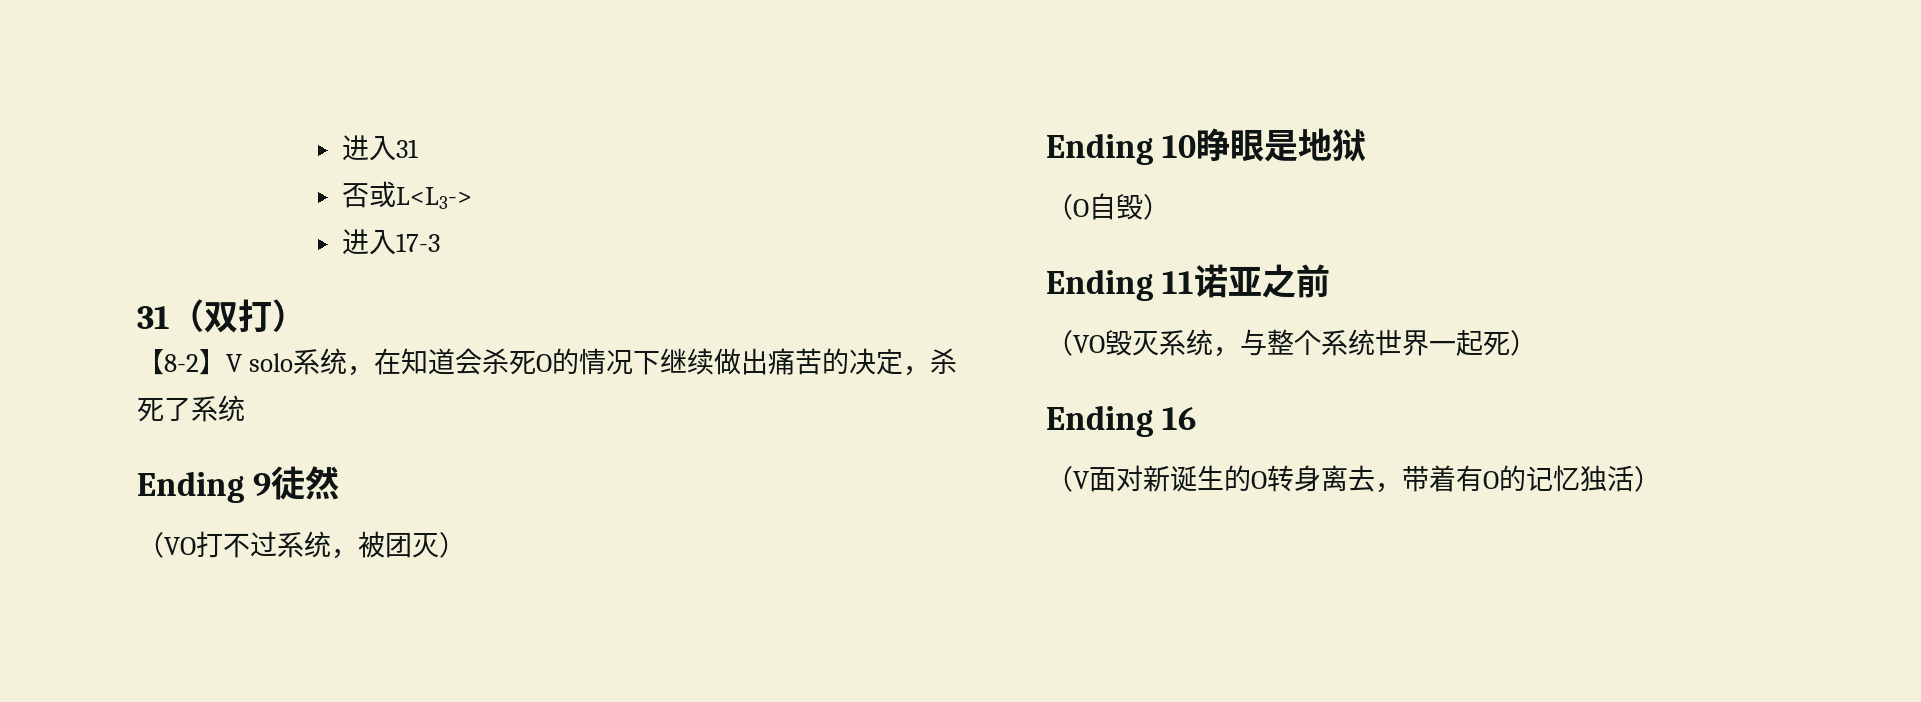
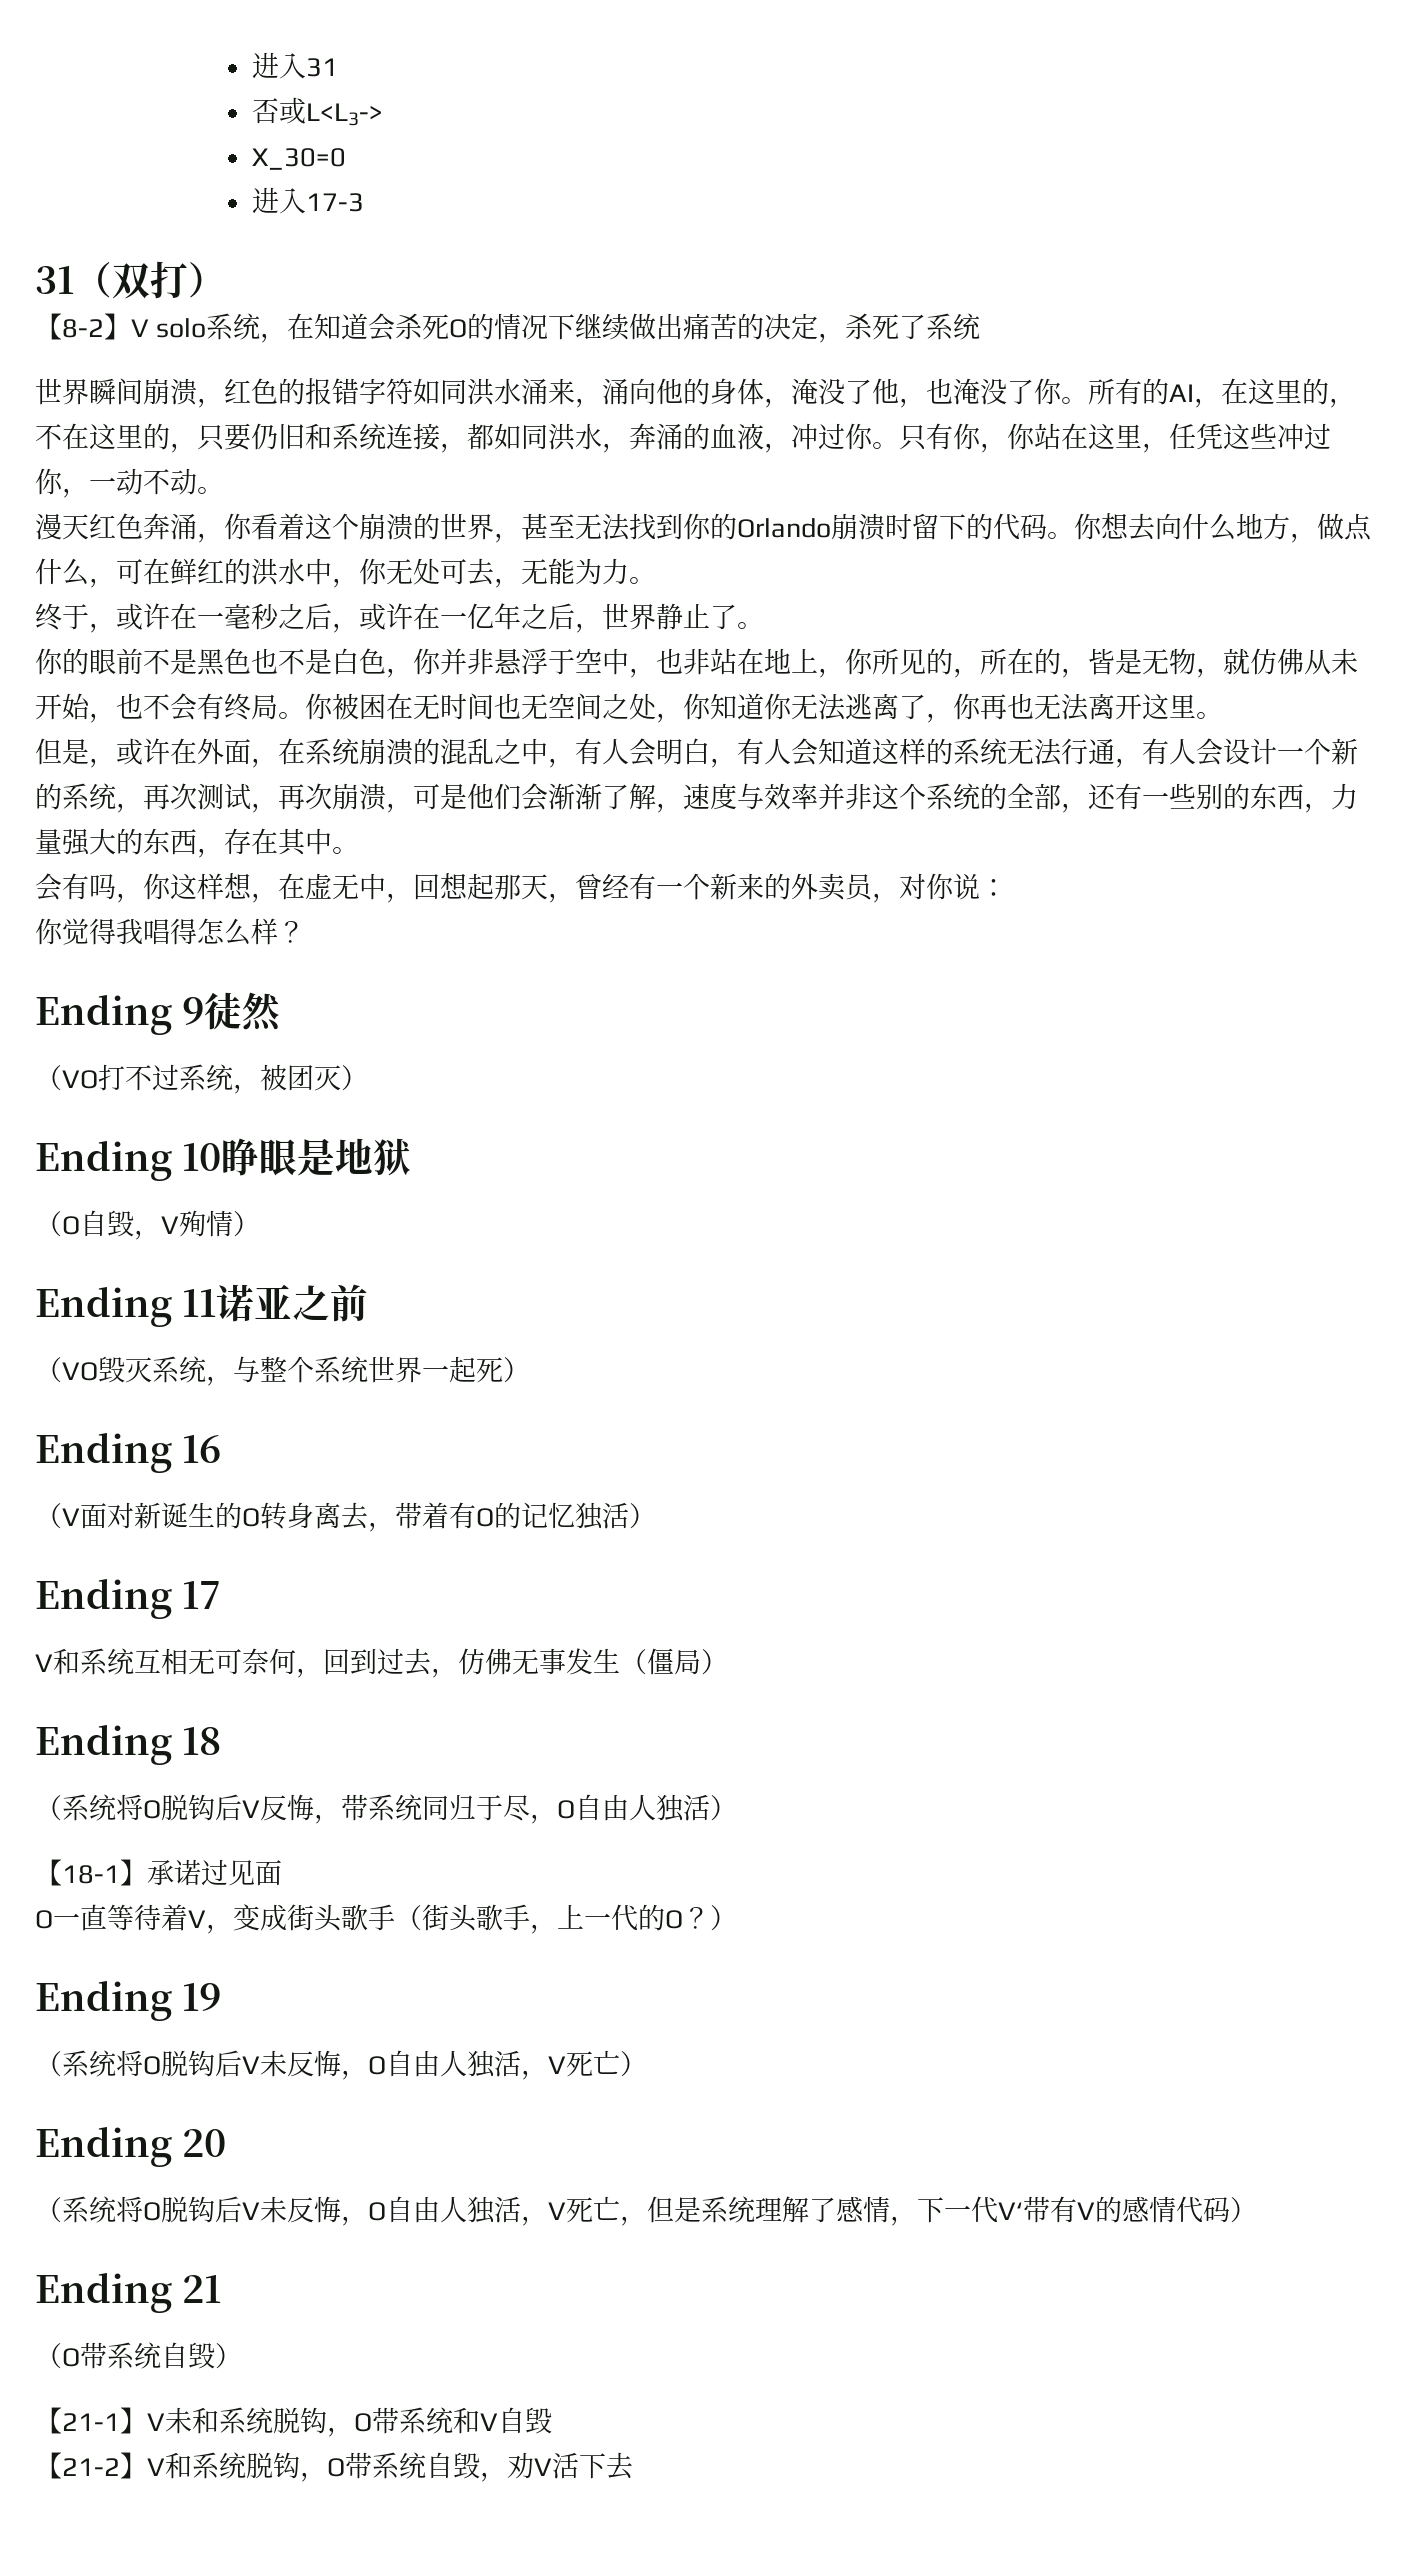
(472, 198) none -> [252,148,347,170] // X_30=0
(245, 408) none -> [35,378,1356,408] [35,423,1331,453] [35,468,224,498] [35,513,1372,543] [35,558,656,588] [35,603,764,633] [35,648,1358,678] [35,693,1223,723] [35,738,1358,768] [35,783,1358,813] [35,828,359,858] [35,873,1007,903] [35,918,305,946] // 世界瞬间崩溃，红色的报错字符如同洪水涌来，涌向他的身体，淹没了他，也淹没了你。所有的AI，在这里的，不在这里的，只要仍旧和系统连接，都如同洪水，奔涌的血液，冲过你。只有你，你站在这里，任凭这些冲过你，一动不动。 // 漫天红色奔涌，你看着这个崩溃的世界，甚至无法找到你的Orlando崩溃时留下的代码。你想去向什么地方，做点什么，可在鲜红的洪水中，你无处可去，无能为力。 // 终于，或许在一毫秒之后，或许在一亿年之后，世界静止了。 // 你的眼前不是黑色也不是白色，你并非悬浮于空中，也非站在地上，你所见的，所在的，皆是无物，就仿佛从未开始，也不会有终局。你被困在无时间也无空间之处，你知道你无法逃离了，你再也无法离开这里。 // 但是，或许在外面，在系统崩溃的混乱之中，有人会明白，有人会知道这样的系统无法行通，有人会设计一个新的系统，再次测试，再次崩溃，可是他们会渐渐了解，速度与效率并非这个系统的全部，还有一些别的东西，力量强大的东西，存在其中。 // 会有吗，你这样想，在虚无中，回想起那天，曾经有一个新来的外卖员，对你说： // 你觉得我唱得怎么样？
(1143, 207) none -> [134,1210,233,1240] ，V殉情
(1661, 479) none -> [35,1579,222,1619] [35,1648,728,1678] [35,1725,222,1765] [35,1794,737,1824] [35,1859,282,1886] [35,1904,737,1934] [35,1981,222,2021] [35,2050,647,2080] [35,2127,227,2167] [35,2196,1257,2226] [35,2273,222,2313] [35,2342,242,2369] [35,2407,552,2437] [35,2452,633,2482] // Ending 17 // V和系统互相无可奈何，回到过去，仿佛无事发生（僵局） // Ending 18 // （系统将O脱钩后V反悔，带系统同归于尽，O自由人独活） // 【18-1】承诺过见面 // O一直等待着V，变成街头歌手（街头歌手，上一代的O？） // Ending 19 // （系统将O脱钩后V未反悔，O自由人独活，V死亡） // Ending 20 // （系统将O脱钩后V未反悔，O自由人独活，V死亡，但是系统理解了感情，下一代V‘带有V的感情代码） // Ending 21 // （O带系统自毁） // 【21-1】V未和系统脱钩，O带系统和V自毁 // 【21-2】V和系统脱钩，O带系统自毁，劝V活下去

